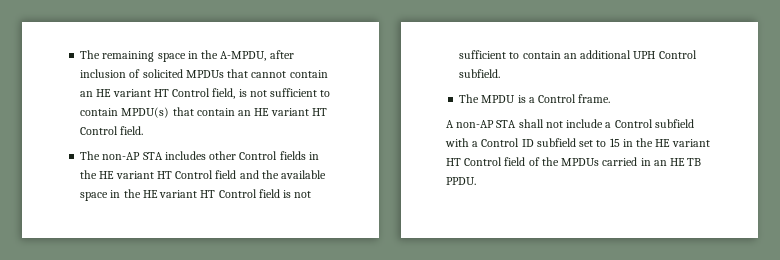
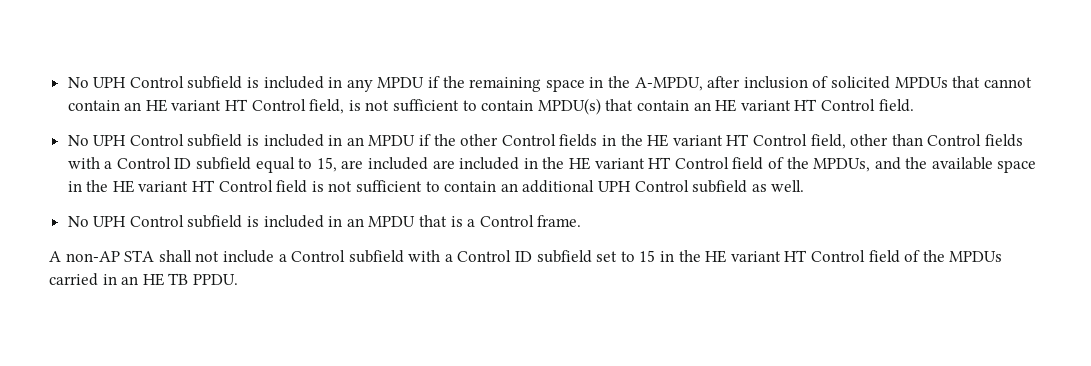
[80,50,101,59] The -> [67,76,465,92] No UPH Control subfield is included in any MPDU if the
[80,151,206,160] The non-AP STA includes -> [67,134,456,147] No UPH Control subfield is included in an MPDU if the
[215,170,237,179] field -> [810,134,1023,149] [67,157,871,173] field, other than Control fields with a Control ID subfield equal to 15, are included are included in the HE variant HT Control field of the MPDUs,
[459,69,501,78] [459,94,516,103] subfield. // The MPDU -> [692,180,805,193] [67,215,448,228] subfield as well. // No UPH Control subfield is included in an MPDU that

